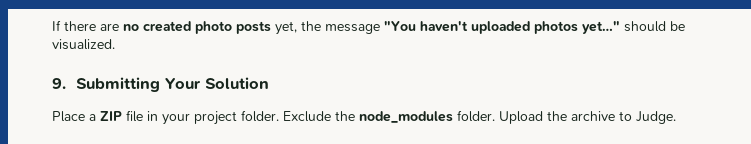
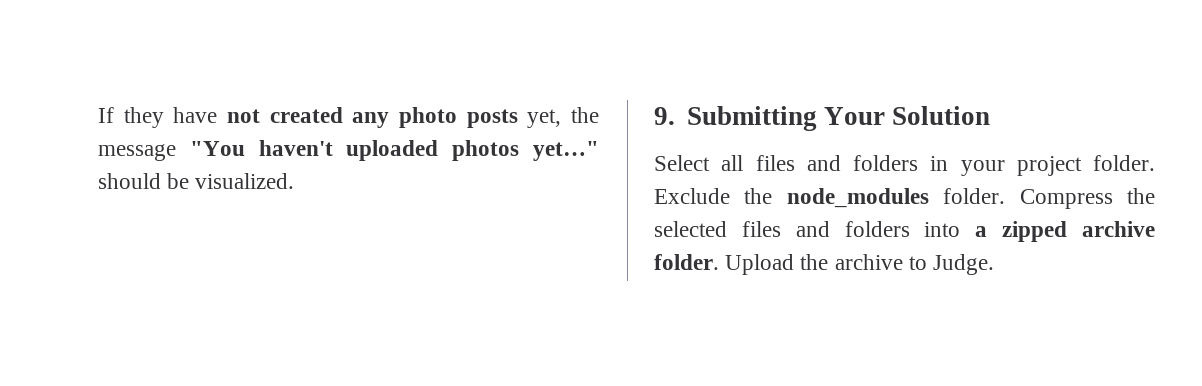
[64,21,191,32] there are no created -> [123,107,390,128] they have not created any
[52,110,143,122] Place a ZIP file -> [654,155,918,171] Select all files and folders
(495, 116) none -> [1019,188,1155,209] [654,221,1155,242] [654,254,719,270] Compress the selected files and folders into a zipped archive folder.

